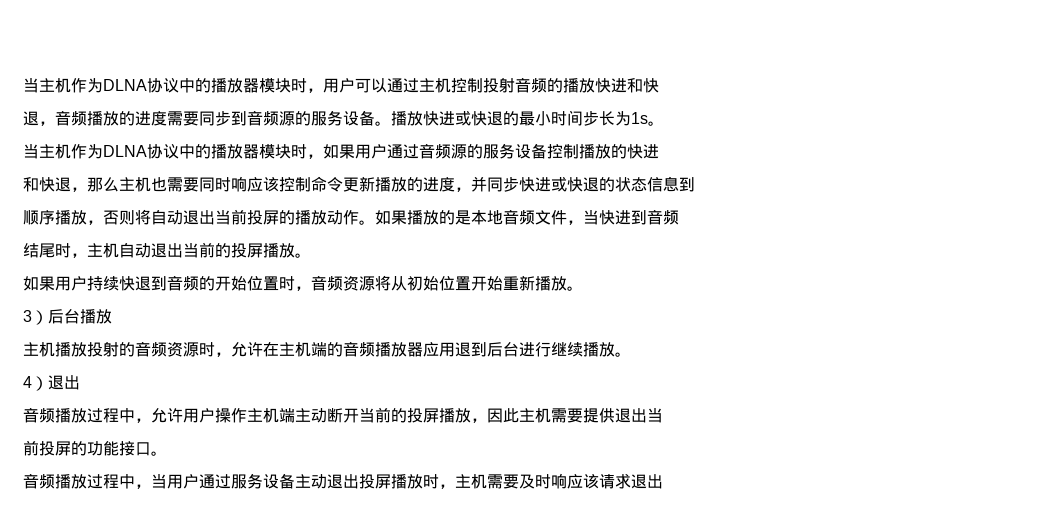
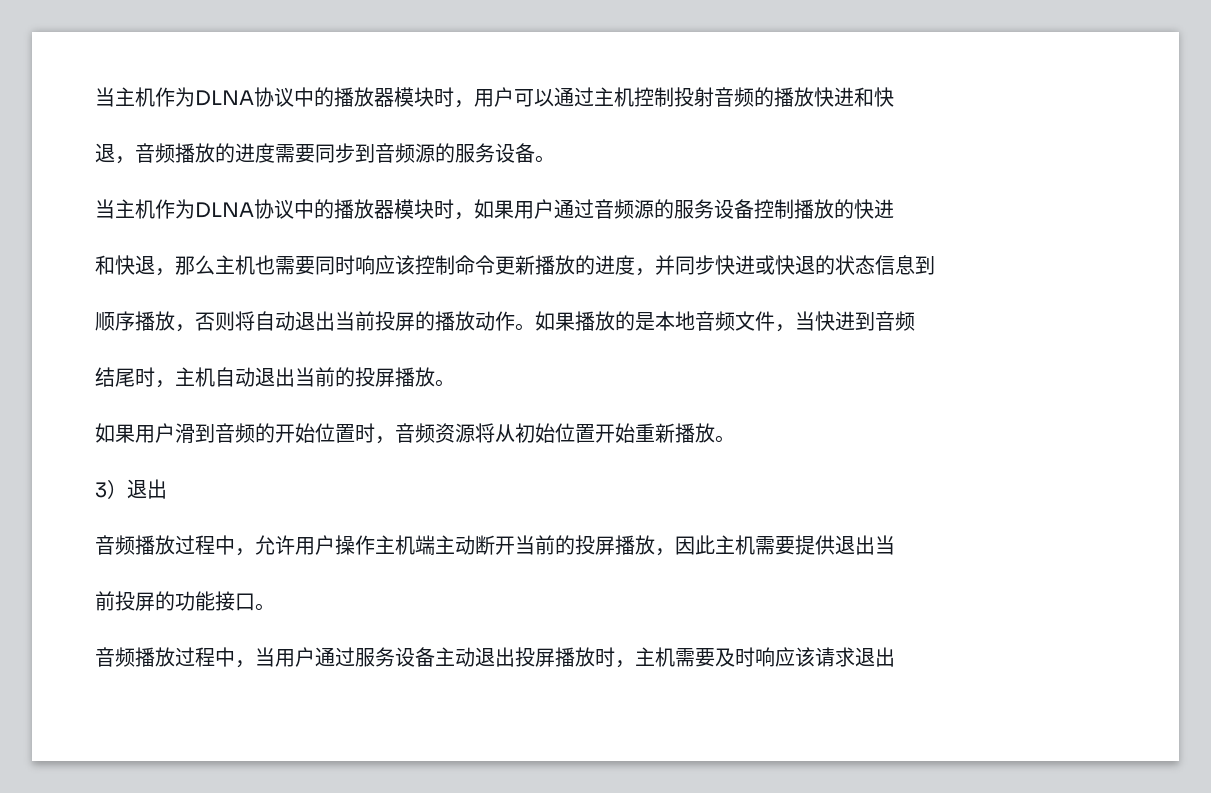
[391,110,664,126] 播放快进或快退的最小时间步长为1s。 -> (555, 159) none
[87,276,151,291] 持续快退 -> [175,423,195,443] 滑
[48,309,112,324] [23,341,631,357] [23,376,48,391] 后台播放 // 主机播放投射的音频资源时，允许在主机端的音频播放器应用退到后台进行继续播放。 // 4） -> (127, 489) none

